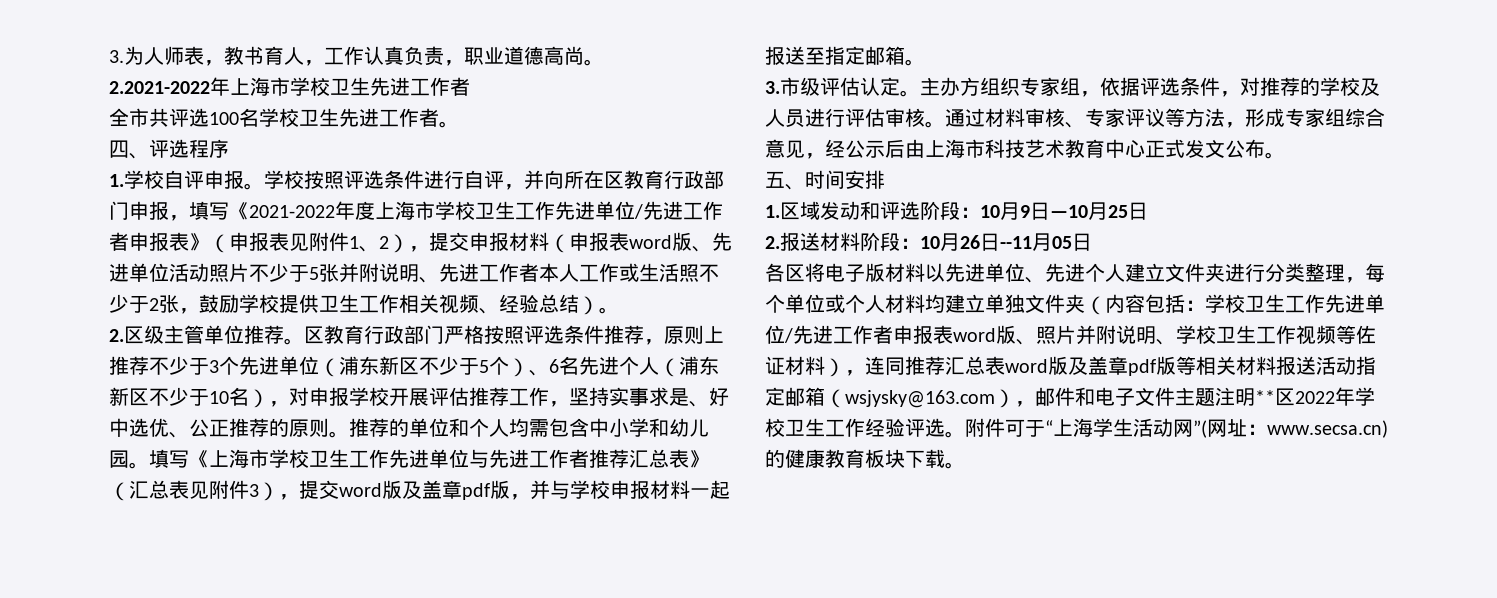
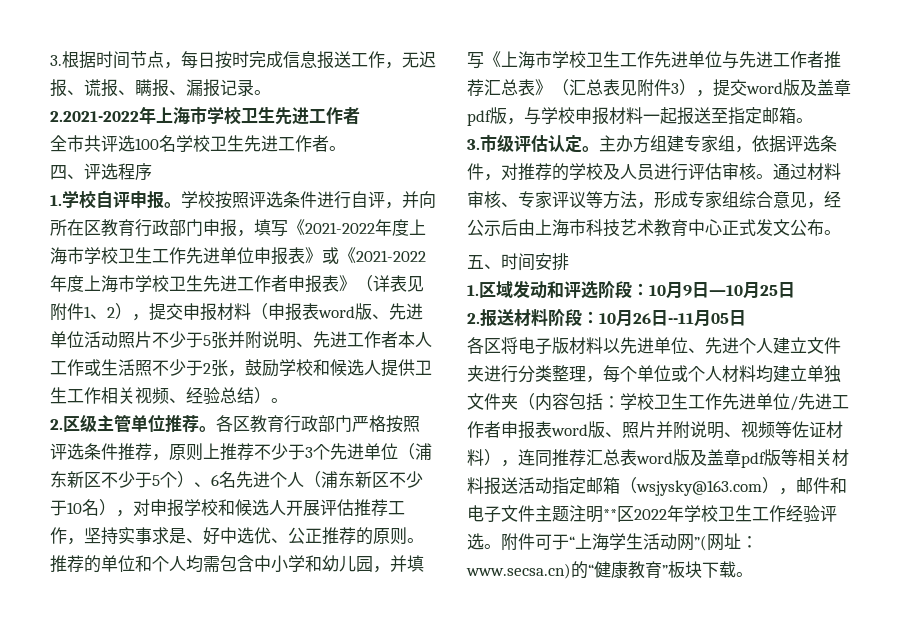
[109,46,584,66] 3.为人师表，教书育人，工作认真负责，职业道德高尚 -> [50,51,436,69] [50,79,254,97] 3.根据时间节点，每日按时完成信息报送工作，无迟报、谎报、瞒报、漏报记录
[634,204,643,219] / -> [254,247,426,265] [50,275,203,293] 申报表》或《2021-2022年度上海市学校卫生
[229,232,269,251] 申报 -> [373,275,390,292] 详
(279, 303) none -> [313,359,381,376] 和候选人
(304, 341) none -> [216,415,233,432] 各
(389, 396) none -> [218,499,286,516] 和候选人
[129,462,149,469] 。 -> [373,555,407,573] ，并
[530,480,550,500] 并 -> (524, 121) none
[1000,77,1020,96] 织 -> [667,135,684,152] 建
[1176,325,1296,344] 学校卫生工作 -> (741, 434) none
(785, 458) none -> [588,564,594,576] “
(865, 458) none -> [662,565,668,576] ”

